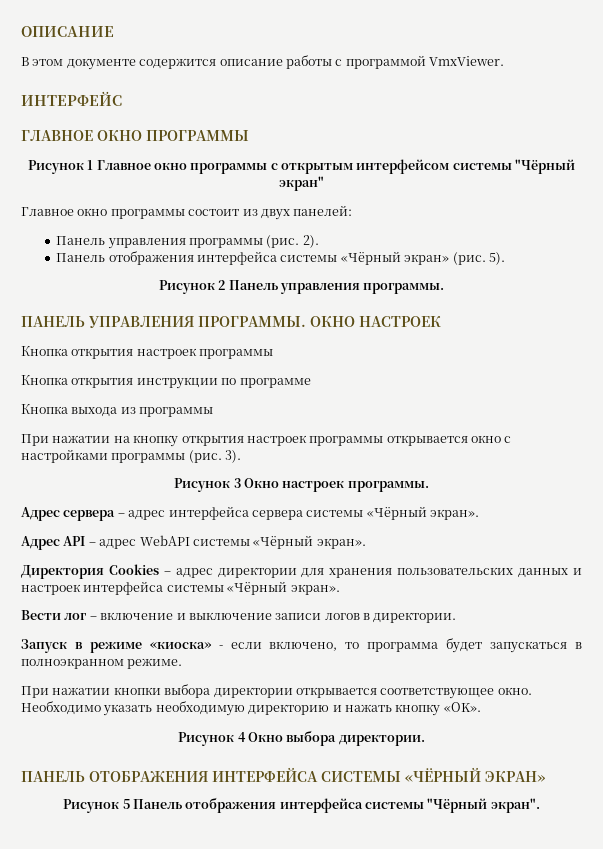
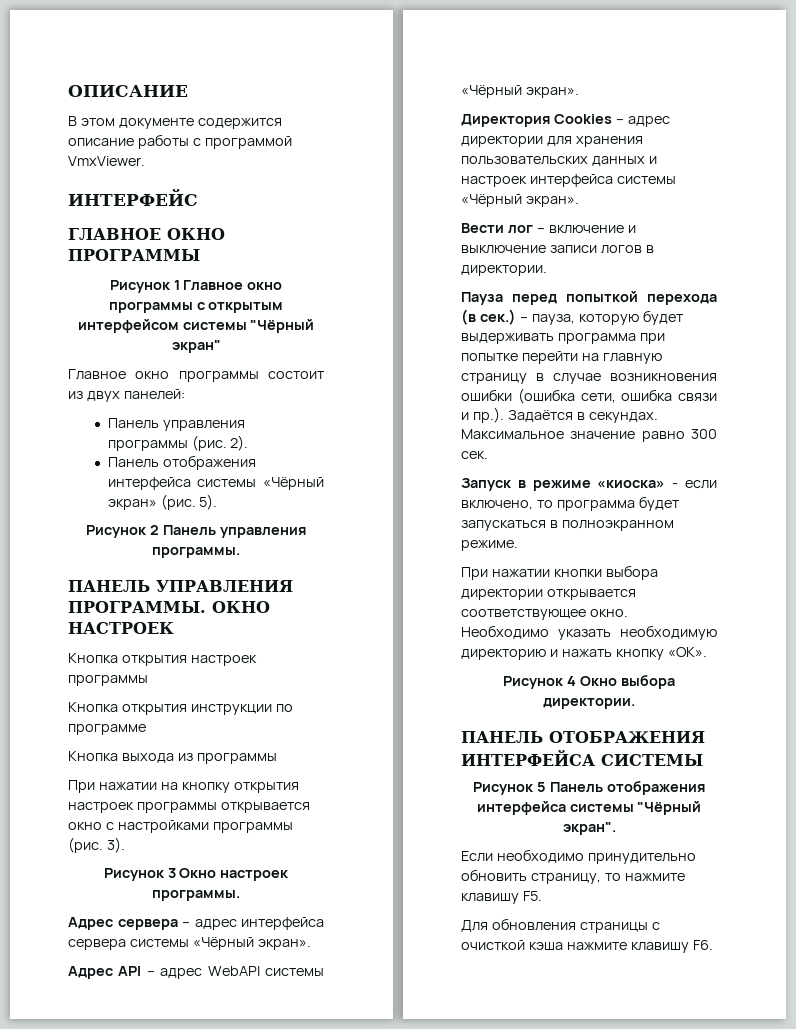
(457, 617) none -> [461,291,717,305] [461,309,683,325] [461,333,665,344] [461,351,662,364] [461,373,717,384] [461,388,717,404] [461,407,658,423] [461,429,717,442] [461,451,488,459] // Пауза перед попыткой перехода (в сек.) – пауза, которую будет выдерживать программа при попытке перейти на главную страницу в случае возникновения ошибки (ошибка сети, ошибка связи и пр.). Задаётся в секундах. Максимальное значение равно 300 сек.
[405,767,545,782] «ЧЁРНЫЙ ЭКРАН» -> (703, 760) none
(540, 805) none -> [461,849,696,864] [461,869,685,884] [461,891,542,904] [461,918,660,933] [461,940,713,953] // Если необходимо принудительно обновить страницу, то нажмите клавишу F5. // Для обновления страницы с очисткой кэша нажмите клавишу F6.

